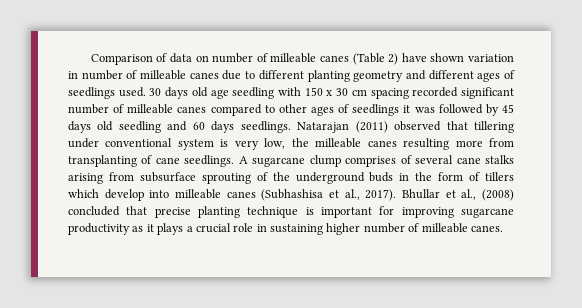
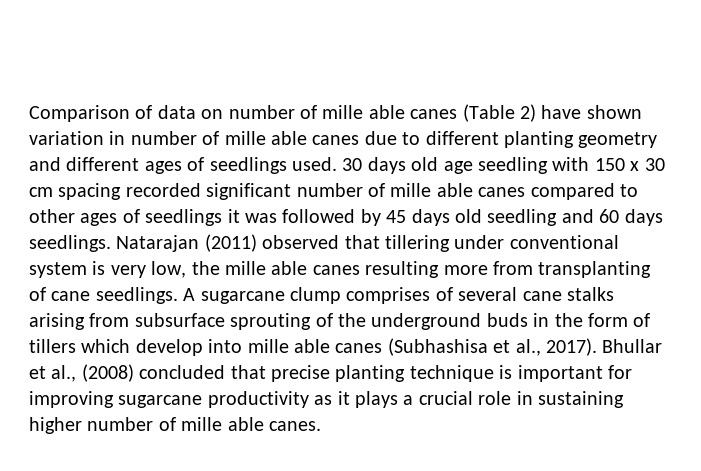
[270,53,317,63] milleable -> [322,105,405,119] mille able
[140,70,187,80] milleable -> [224,131,307,145] mille able
[127,104,174,114] milleable -> [390,183,473,197] mille able
[315,138,362,148] milleable -> [225,261,308,275] mille able
[175,189,221,199] milleable -> [247,339,330,353] mille able
[421,223,468,233] milleable -> [181,417,264,431] mille able

